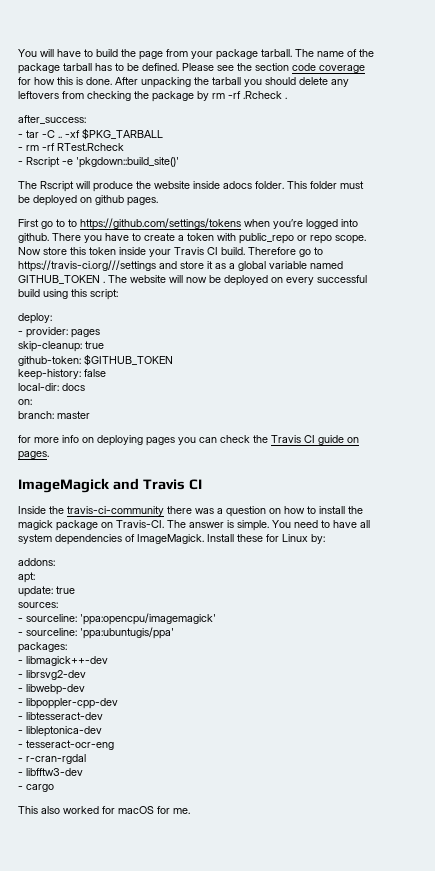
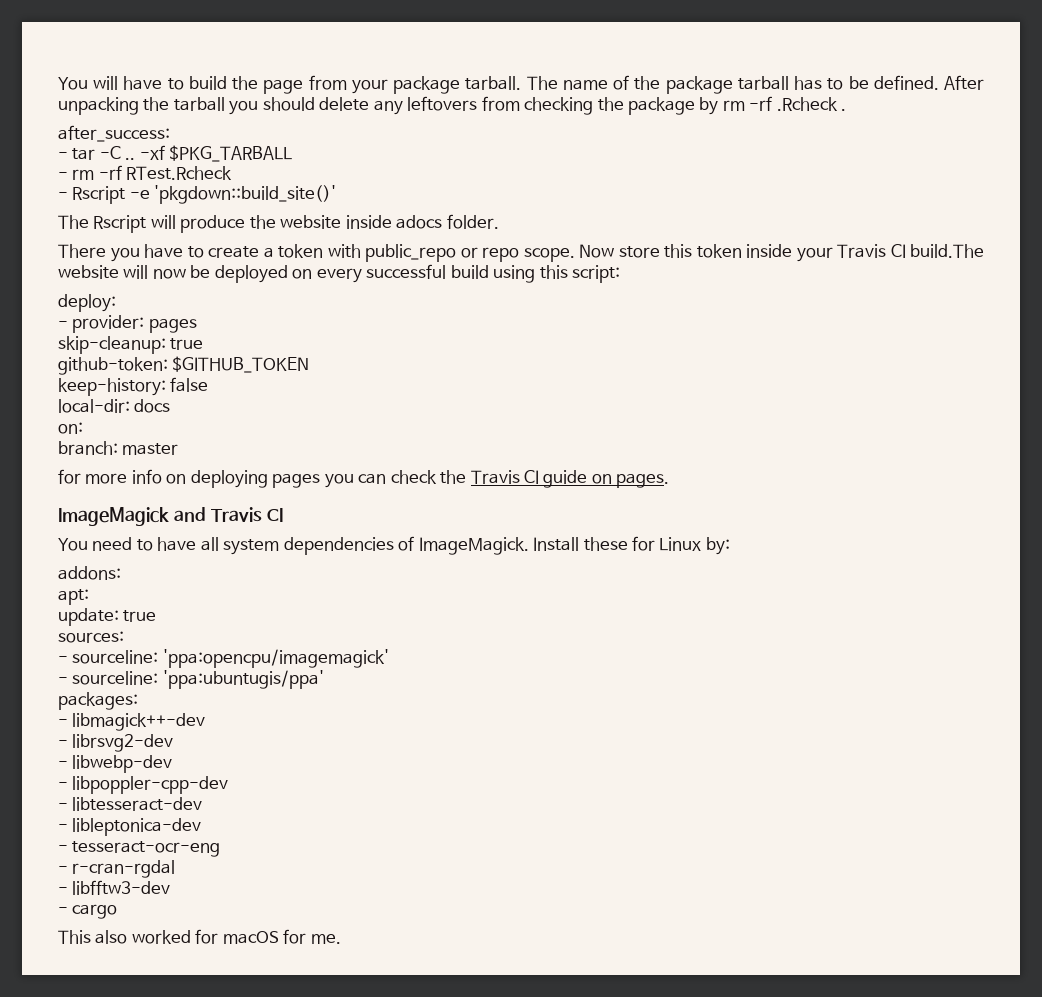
[182,63,365,73] [18,77,112,85] Please see the section code coverage for how this is done. -> (939, 82) none
[287,181,364,189] [18,195,158,206] [18,218,358,230] [18,233,49,243] This folder must be deployed on github pages. // First go to to https://github.com/settings/tokens when you’re logged into github. -> (499, 221) //
[221,247,323,257] [18,260,343,272] [18,275,127,284] build. Therefore go to https://travis-ci.org///settings and store it as a global variable named GITHUB_TOKEN . The -> [910,244,985,258] build.The
[18,506,363,517] [18,520,269,531] Inside the travis-ci-community there was a question on how to install the magick package on Travis-CI. The answer is simple. -> (283, 515) none

